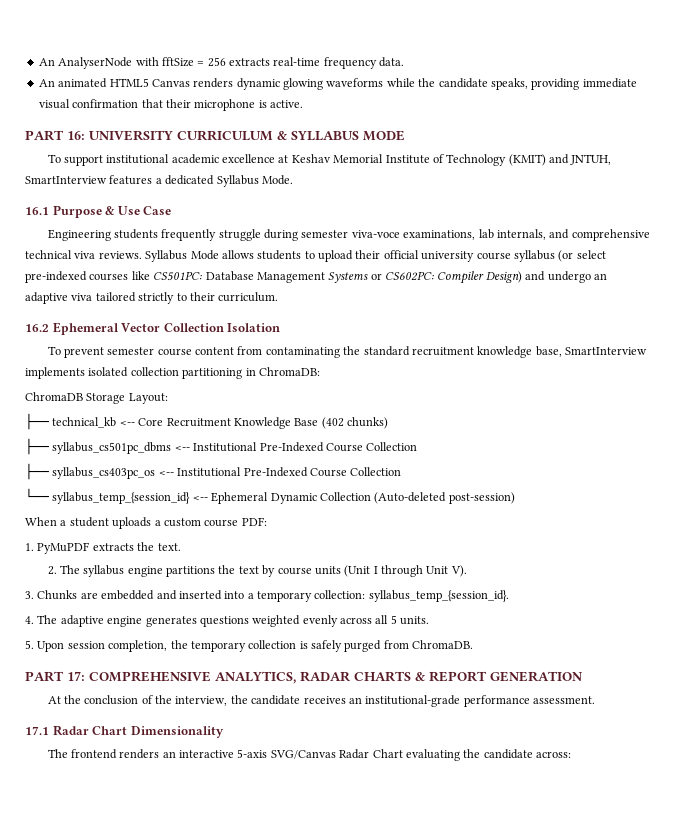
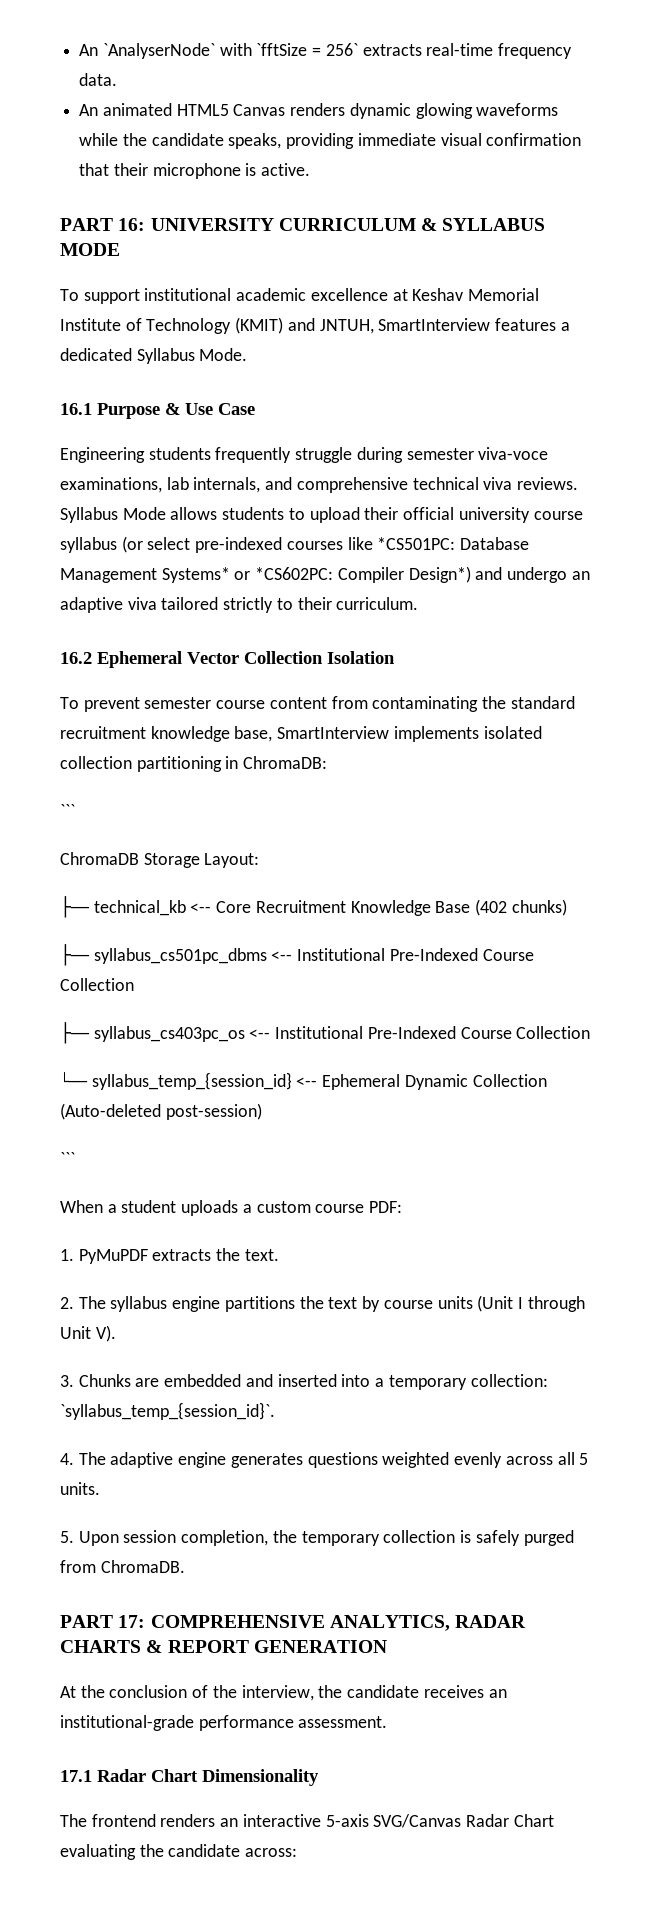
[38,57,226,69] An AnalyserNode with fftSize = 256 -> [79,43,358,59] An `AnalyserNode` with `fftSize = 256`
[153,271,203,281] CS501PC: -> [377,537,456,550] *CS501PC:
[328,271,522,284] Systems or CS602PC: Compiler Design) -> [161,566,471,583] Systems* or *CS602PC: Compiler Design*)
(320, 371) none -> [60,804,75,817] // ```
(515, 498) none -> [60,1152,75,1165] // ```
[368,590,509,602] syllabus_temp_{session_id}. -> [60,1402,275,1420] `syllabus_temp_{session_id}`.

